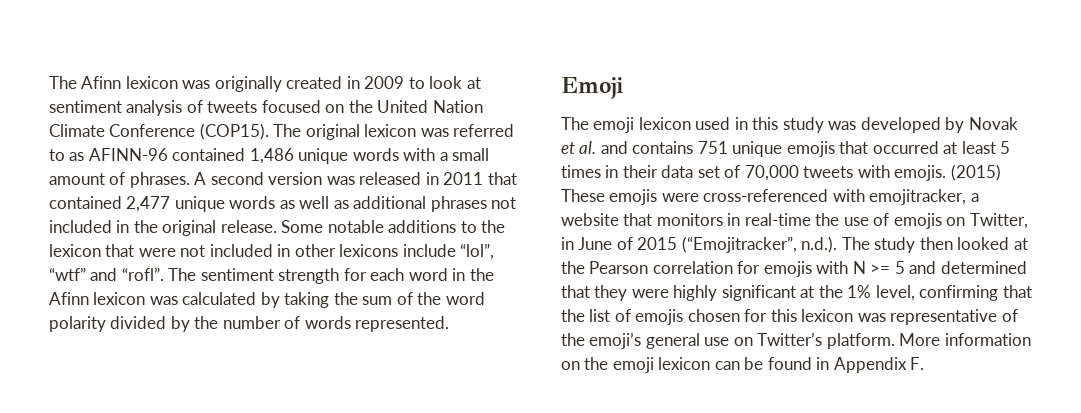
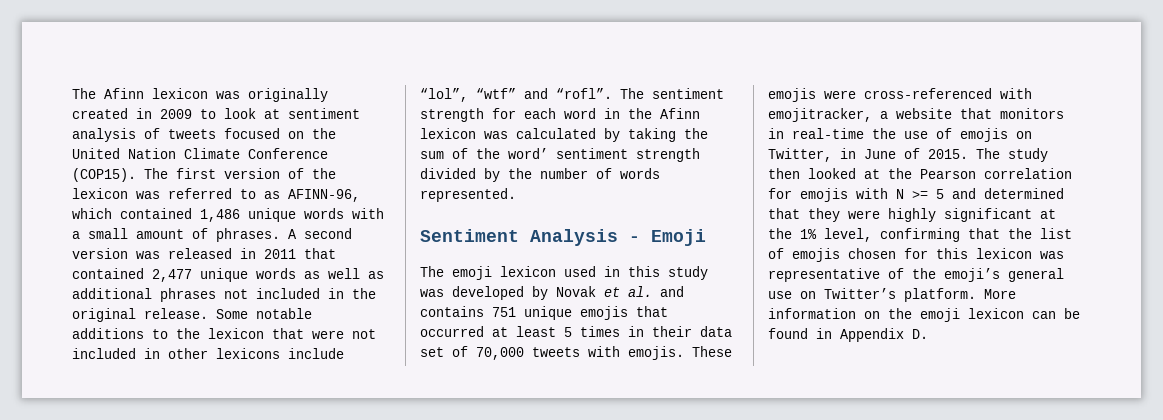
[305,124,360,140] original -> [176,168,336,179] first version of the
[88,148,168,161] AFINN-96 -> [288,189,360,202] [72,208,112,219] AFINN-96, which
[445,292,485,305] [49,316,106,332] word polarity -> [508,148,700,162] word’ sentiment strength
(450, 324) none -> [420,229,640,246] Sentiment Analysis -
[950,164,1001,181] (2015) -> (684, 353) none
[637,236,838,253] 2015 (“Emojitracker”, n.d.). -> [928,149,968,159] 2015.
[910,357,925,370] F. -> [912,329,928,339] D.

